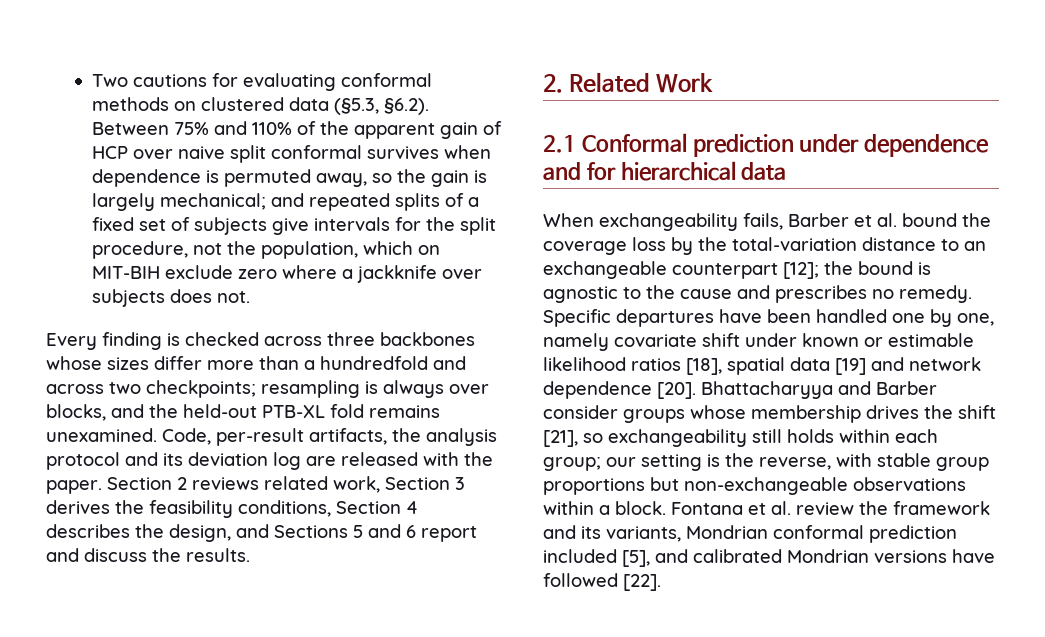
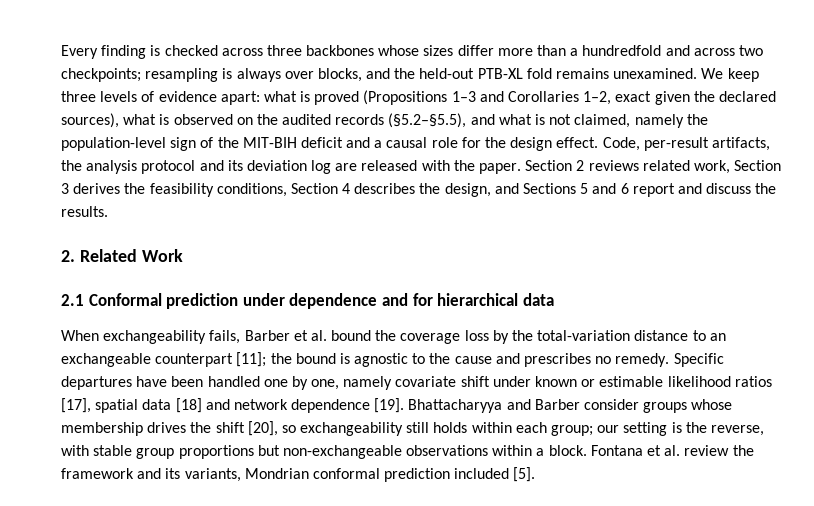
[92,73,433,91] [92,97,430,115] [92,121,503,139] [92,145,492,163] [92,169,488,187] [92,193,480,211] [92,217,497,235] [92,241,441,259] [92,265,483,283] [92,289,251,307] Two cautions for evaluating conformal methods on clustered data (§5.3, §6.2). Between 75% and 110% of the apparent gain of HCP over naive split conformal survives when dependence is permuted away, so the gain is largely mechanical; and repeated splits of a fixed set of subjects give intervals for the split procedure, not the population, which on MIT-BIH exclude zero where a jackknife over subjects does not. // -> (61, 52) none
(157, 435) none -> [701,68,759,82] [61,90,776,105] [61,113,708,128] [61,137,599,151] We keep three levels of evidence apart: what is proved (Propositions 1–3 and Corollaries 1–2, exact given the declared sources), what is observed on the audited records (§5.2–§5.5), and what is not claimed, namely the population-level sign of the MIT-BIH deficit and a causal role for the design effect.
[783,262,819,279] [12]; -> [236,352,267,367] [11];
[686,358,722,375] [18], -> [61,398,91,413] [17],
[835,358,866,375] [19] -> [175,398,202,413] [18]
[657,382,696,399] [20]. -> [374,398,405,413] [19].
[543,430,578,447] [21], -> [247,421,278,436] [20],
[622,549,995,567] [543,573,661,591] [5], and calibrated Mondrian versions have followed [22]. -> [513,467,536,482] [5].

